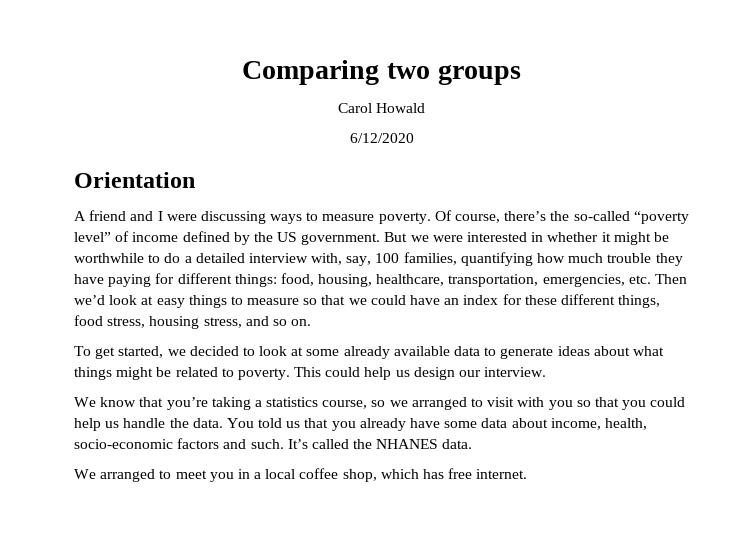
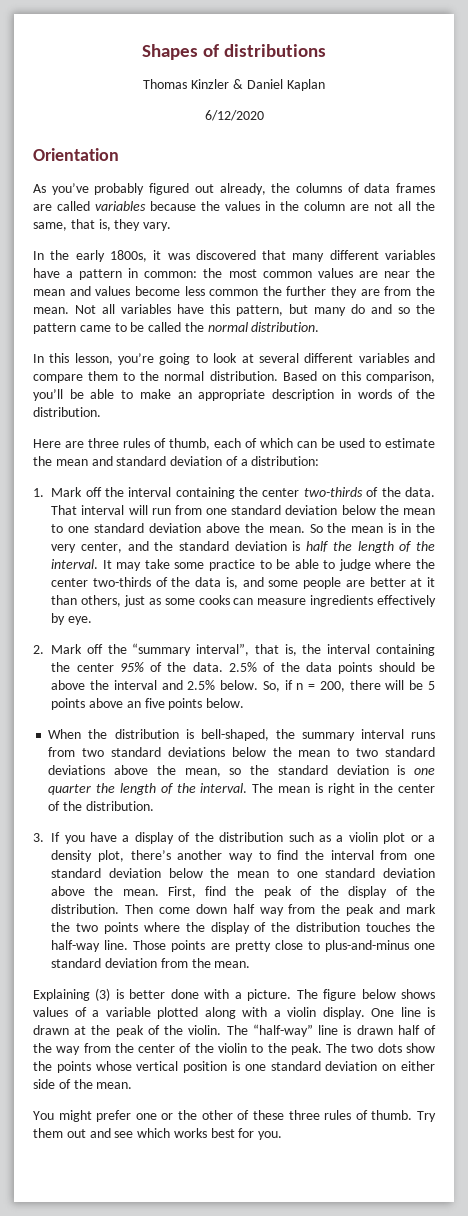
[242,60,521,85] [337,103,426,113] [349,133,414,143] [74,172,195,188] [74,210,689,224] [74,231,669,245] [74,252,683,266] [74,273,688,287] [74,294,661,308] [74,315,312,329] [74,346,664,359] [74,367,547,380] [74,397,686,410] [74,418,647,431] [74,438,473,449] [74,468,528,482] Comparing two groups // Carol Howald // 6/12/2020 // Orientation // A friend and I were discussing ways to measure poverty. Of course, there’s the so-called “poverty level” of income defined by the US government. But we were interested in whether it might be worthwhile to do a detailed interview with, say, 100 families, quantifying how much trouble they have paying for different things: food, housing, healthcare, transportation, emergencies, etc. Then we’d look at easy things to measure so that we could have an index for these different things, food stress, housing stress, and so on. // To get started, we decided to look at some already available data to generate ideas about what things might be related to poverty. This could help us design our interview. // We know that you’re taking a statistics course, so we arranged to visit with you so that you could help us handle the data. You told us that you already have some data about income, health, socio-economic factors and such. It’s called the NHANES data. // We arranged to meet you in a local coffee shop, which has free internet. -> [141,44,327,60] [143,79,325,91] [204,110,264,121] [33,148,119,161] [33,183,435,195] [33,201,435,211] [33,219,172,231] [33,250,436,262] [33,268,435,280] [33,286,435,298] [33,304,435,316] [33,322,320,334] [33,353,436,365] [33,371,435,383] [33,389,435,401] [33,407,101,417] [33,438,435,450] [33,456,320,466] [33,487,435,499] [51,505,435,515] [51,523,435,533] [51,541,435,553] [51,559,436,571] [51,577,435,589] [51,595,436,607] [51,613,92,625] [33,643,436,656] [51,662,435,674] [51,680,435,692] [51,698,245,710] [48,729,435,741] [48,747,435,757] [48,765,436,777] [48,783,436,795] [48,801,154,811] [33,832,435,844] [51,850,435,862] [51,868,435,878] [51,886,435,898] [51,904,436,916] [51,922,435,934] [51,940,435,952] [51,958,251,968] [33,988,435,1001] [33,1007,435,1019] [33,1024,436,1037] [33,1043,435,1055] [33,1061,436,1073] [33,1079,133,1089] [33,1110,437,1122] [33,1128,283,1140] Shapes of distributions // Thomas Kinzler & Daniel Kaplan // 6/12/2020 // Orientation // As you’ve probably figured out already, the columns of data frames are called variables because the values in the column are not all the same, that is, they vary. // In the early 1800s, it was discovered that many different variables have a pattern in common: the most common values are near the mean and values become less common the further they are from the mean. Not all variables have this pattern, but many do and so the pattern came to be called the normal distribution. // In this lesson, you’re going to look at several different variables and compare them to the normal distribution. Based on this comparison, you’ll be able to make an appropriate description in words of the distribution. // Here are three rules of thumb, each of which can be used to estimate the mean and standard deviation of a distribution: // 1. Mark off the interval containing the center two-thirds of the data. That interval will run from one standard deviation below the mean to one standard deviation above the mean. So the mean is in the very center, and the standard deviation is half the length of the interval. It may take some practice to be able to judge where the center two-thirds of the data is, and some people are better at it than others, just as some cooks can measure ingredients effectively by eye. // 2. Mark off the “summary interval”, that is, the interval containing the center 95% of the data. 2.5% of the data points should be above the interval and 2.5% below. So, if n = 200, there will be 5 points above an five points below. // When the distribution is bell-shaped, the summary interval runs from two standard deviations below the mean to two standard deviations above the mean, so the standard deviation is one quarter the length of the interval. The mean is right in the center of the distribution. // 3. If you have a display of the distribution such as a violin plot or a density plot, there’s another way to find the interval from one standard deviation below the mean to one standard deviation above the mean. First, find the peak of the display of the distribution. Then come down half way from the peak and mark the two points where the display of the distribution touches the half-way line. Those points are pretty close to plus-and-minus one standard deviation from the mean. // Explaining (3) is better done with a picture. The figure below shows values of a variable plotted along with a violin display. One line is drawn at the peak of the violin. The “half-way” line is drawn half of the way from the center of the violin to the peak. The two dots show the points whose vertical position is one standard deviation on either side of the mean. // You might prefer one or the other of these three rules of thumb. Try them out and see which works best for you.

